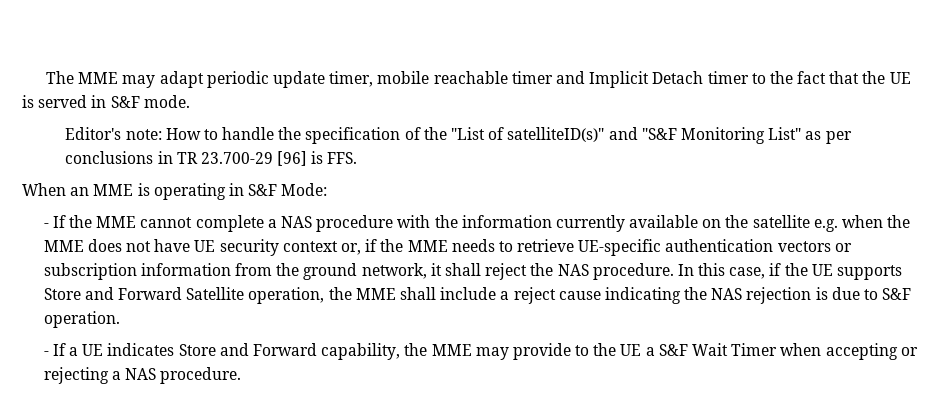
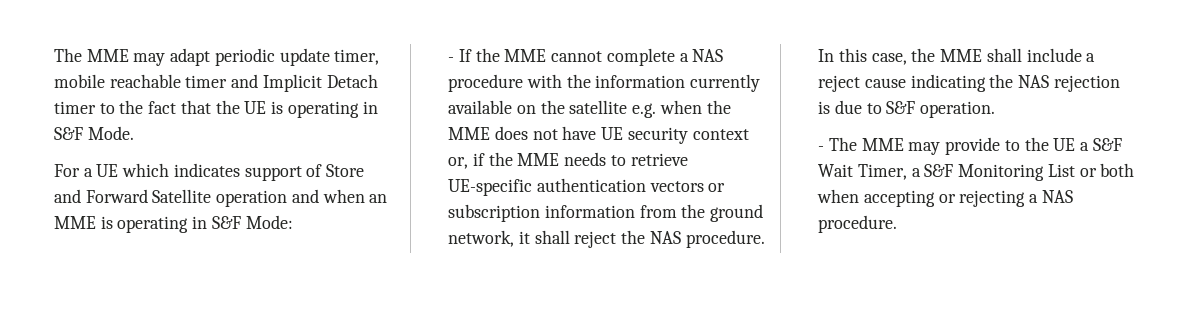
[38,95,190,108] [65,127,852,144] [65,151,358,166] [22,183,66,196] served in S&F mode. // Editor's note: How to handle the specification of the "List of satelliteID(s)" and "S&F Monitoring List" as per conclusions in TR 23.700-29 [96] is FFS. // When -> [287,101,378,118] [54,126,134,140] [54,163,365,181] [54,189,365,207] operating in S&F Mode. // For a UE which indicates support of Store and Forward Satellite operation and when
[769,263,903,280] [43,287,325,304] if the UE supports Store and Forward Satellite operation, -> (907, 59) none
[52,343,428,360] If a UE indicates Store and Forward capability, the -> [828,137,857,151] The
[731,343,778,356] Timer -> [857,163,1135,181] Timer, a S&F Monitoring List or both

